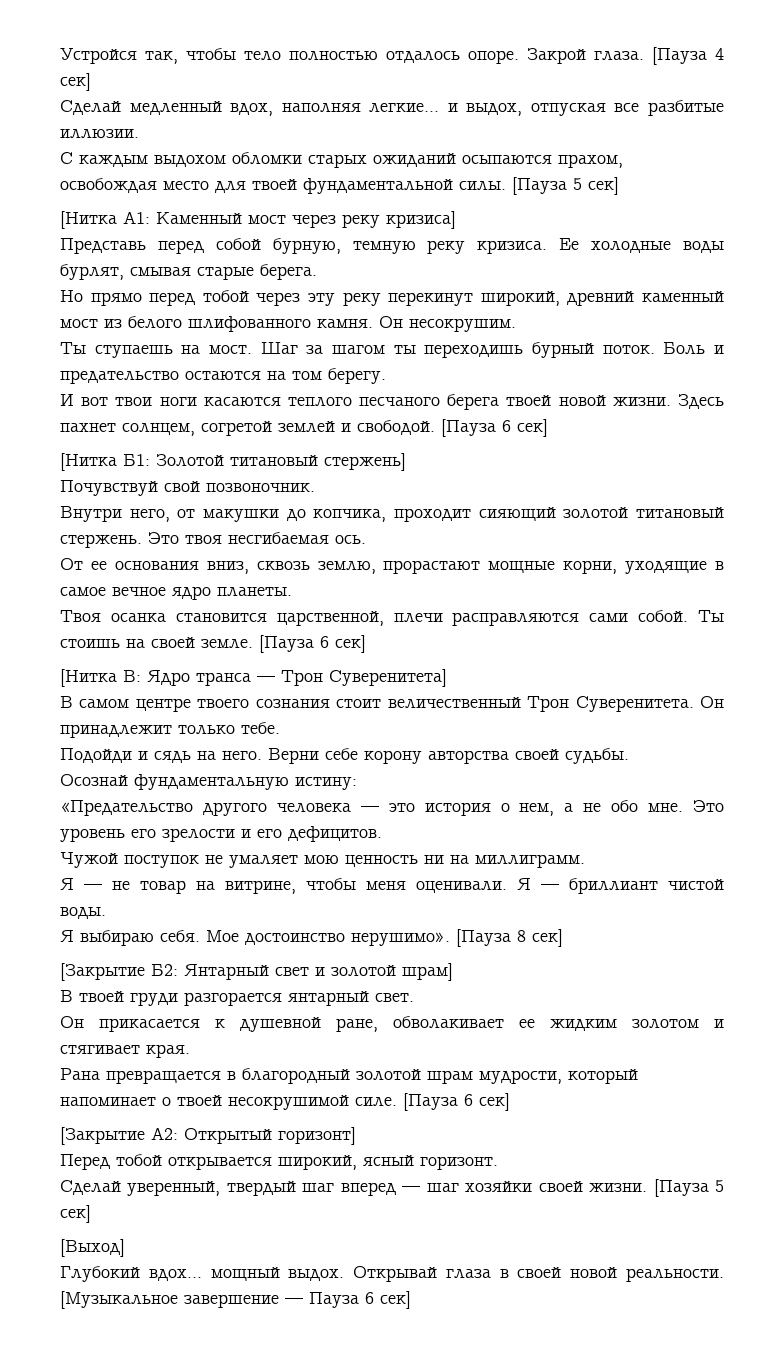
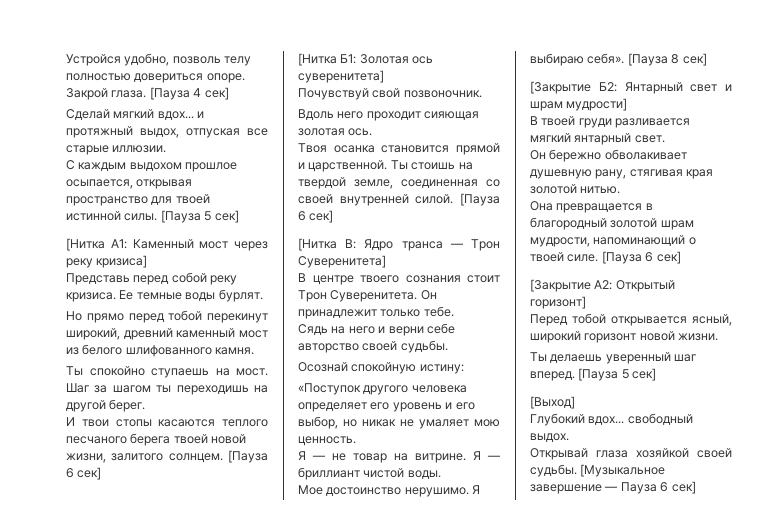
[145,48,460,64] так, чтобы тело полностью отдалось -> [124,53,252,66] [66,73,204,83] удобно, позволь телу полностью довериться
[129,101,458,116] медленный вдох, наполняя легкие... и -> [113,109,205,120] [66,126,133,138] мягкий вдох... и протяжный
[647,100,724,116] разбитые -> [66,145,109,155] старые
[232,152,623,168] [60,178,209,193] обломки старых ожиданий осыпаются прахом, освобождая место -> [185,162,238,172] [66,179,193,189] [66,196,148,206] прошлое осыпается, открывая пространство
[303,178,453,194] фундаментальной -> [66,211,121,221] истинной
[272,238,416,254] бурную, темную -> (207, 277) none
[591,241,725,253] [60,264,317,280] холодные воды бурлят, смывая старые берега. -> [136,289,263,302] темные воды бурлят.
[256,292,381,306] через эту реку -> (203, 315) none
[379,316,516,332] [60,342,86,354] Он несокрушим. // Ты -> [66,366,145,376] // Ты спокойно
[532,342,724,358] [60,368,386,384] [60,394,197,406] бурный поток. Боль и предательство остаются на том берегу. // И вот твои ноги -> [254,385,268,393] [66,399,146,412] [66,417,152,427] на другой берег. // И твои стопы
[612,394,724,409] [60,420,435,436] жизни. Здесь пахнет солнцем, согретой землей и свободой. -> [66,453,223,463] жизни, залитого солнцем.
[156,453,406,471] Золотой титановый стержень] -> [359,54,434,64] [298,70,384,83] Золотая ось суверенитета]
[60,506,724,522] [60,532,366,548] [60,558,724,574] [60,586,292,600] [60,610,724,626] [60,637,253,649] Внутри него, от макушки до копчика, проходит сияющий золотой титановый стержень. Это твоя несгибаемая ось. // От ее основания вниз, сквозь землю, прорастают мощные корни, уходящие в самое вечное ядро планеты. // Твоя осанка становится царственной, плечи расправляются сами собой. Ты стоишь на своей земле. -> [298,109,480,121] [298,128,373,136] [298,143,500,155] [298,160,473,172] [298,177,500,189] [298,194,454,206] Вдоль него проходит сияющая золотая ось. // Твоя осанка становится прямой и царственной. Ты стоишь на твердой земле, соединенная со своей внутренней силой.
[79,699,130,708] самом -> (306, 277) none
[387,697,521,709] величественный -> (500, 279) none
[60,748,509,764] Подойди и сядь на него. Верни себе корону авторства -> [298,323,455,336] [298,343,359,353] Сядь на него и верни себе авторство
[134,774,289,790] фундаментальную -> [351,362,417,374] спокойную
[60,800,193,816] «Предательство -> [298,383,361,395] «Поступок
[360,800,724,816] [60,826,382,842] [60,852,585,868] — это история о нем, а не обо мне. Это уровень его зрелости и его дефицитов. // Чужой поступок не умаляет мою ценность ни на миллиграмм. -> [298,402,475,412] [298,416,500,429] [298,436,356,446] определяет его уровень и его выбор, но никак не умаляет мою ценность.
[225,878,507,894] витрине, чтобы меня оценивали. -> [415,453,466,463] витрине.
[60,930,450,946] Я выбираю себя. Мое достоинство нерушимо». -> [298,485,481,497] [530,53,625,66] Мое достоинство нерушимо. Я выбираю себя».
[331,963,453,981] золотой шрам] -> [530,98,628,111] шрам мудрости]
[184,992,282,1006] разгорается -> [615,118,691,128] [530,133,571,142] разливается мягкий
[99,1016,724,1032] [60,1044,190,1058] [60,1068,100,1080] прикасается к душевной ране, обволакивает ее жидким золотом и стягивает края. // Рана -> [549,149,687,162] [530,169,714,179] [530,184,621,194] [530,201,553,211] бережно обволакивает душевную рану, стягивая края золотой нитью. // Она
[568,1069,638,1084] [60,1097,156,1106] который напоминает -> [593,235,686,246] напоминающий
[228,1095,349,1110] несокрушимой -> (564, 257) none
[278,1155,498,1170] [60,1180,648,1196] широкий, ясный горизонт. // Сделай уверенный, твердый шаг вперед — шаг хозяйки своей жизни. -> [692,314,732,326] [530,331,719,343] [530,352,697,364] [530,371,575,381] ясный, широкий горизонт новой жизни. // Ты делаешь уверенный шаг вперед.
[210,1267,280,1281] мощный -> [627,413,693,425] свободный
(345, 1275) none -> (569, 437) //
[499,1267,724,1282] в своей новой реальности. -> [636,448,732,458] [530,464,577,477] хозяйкой своей судьбы.

